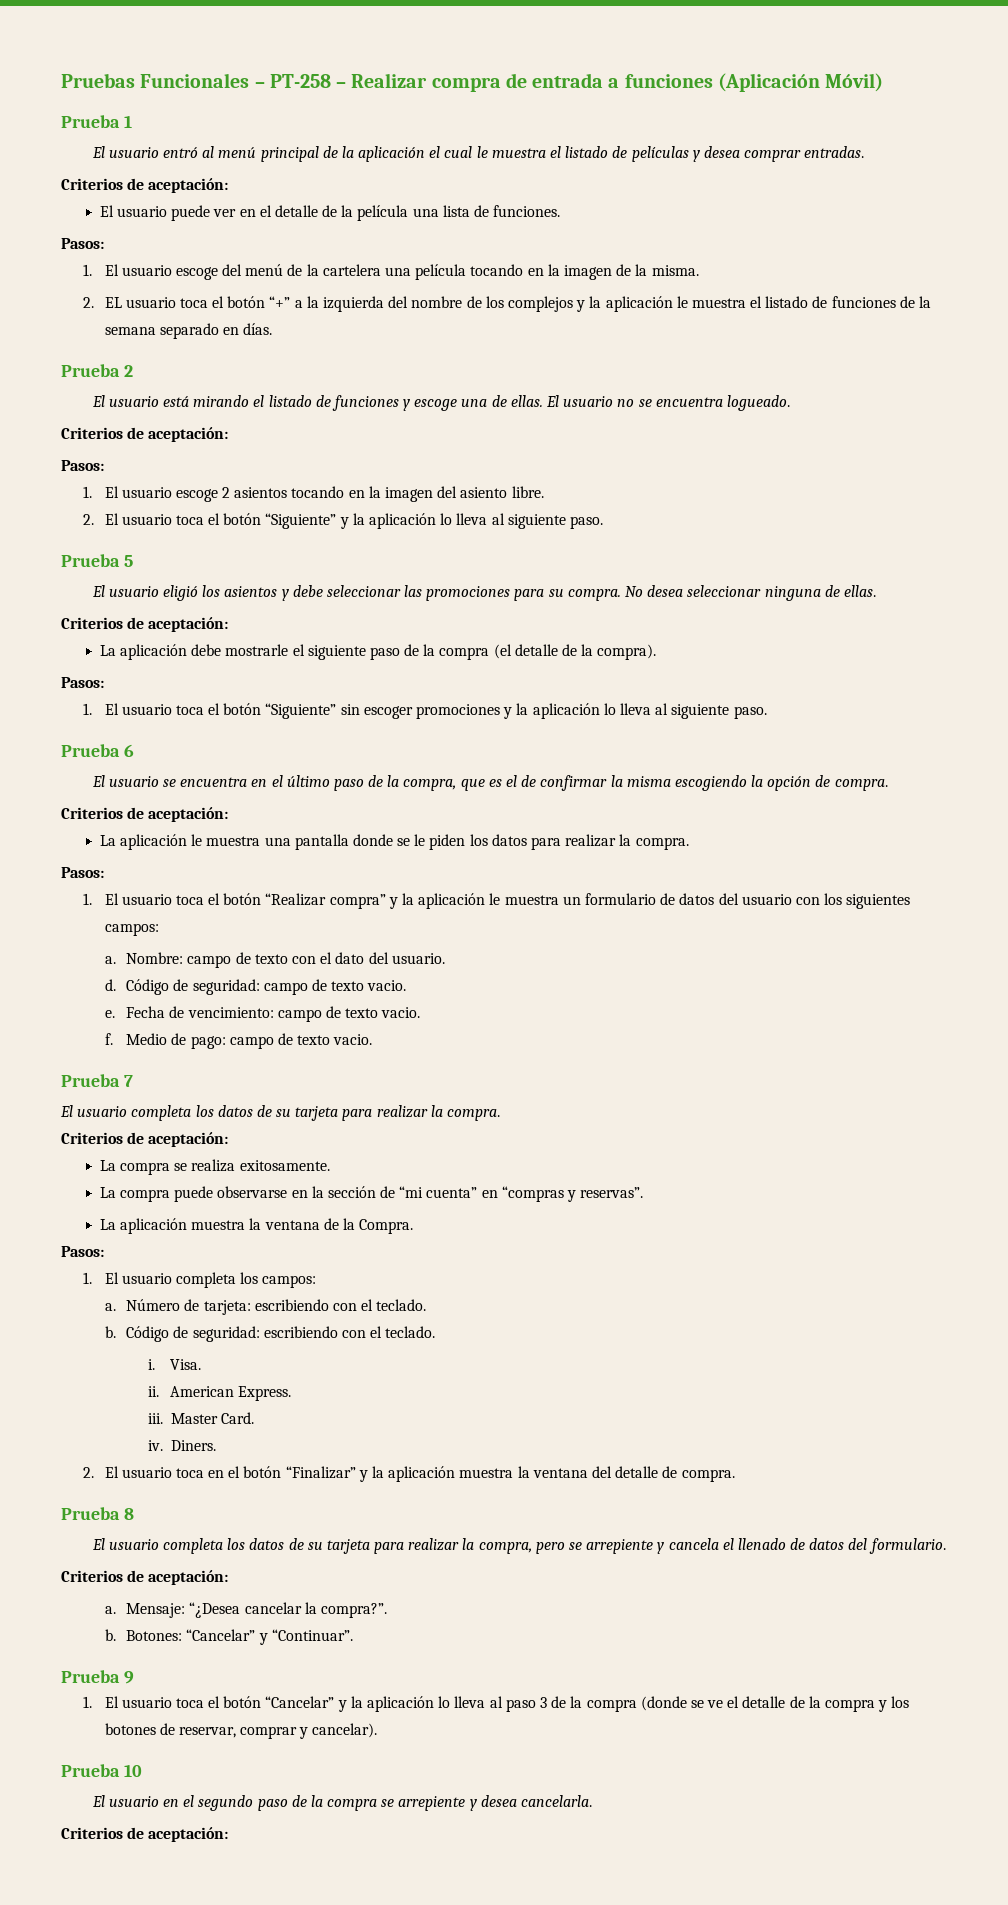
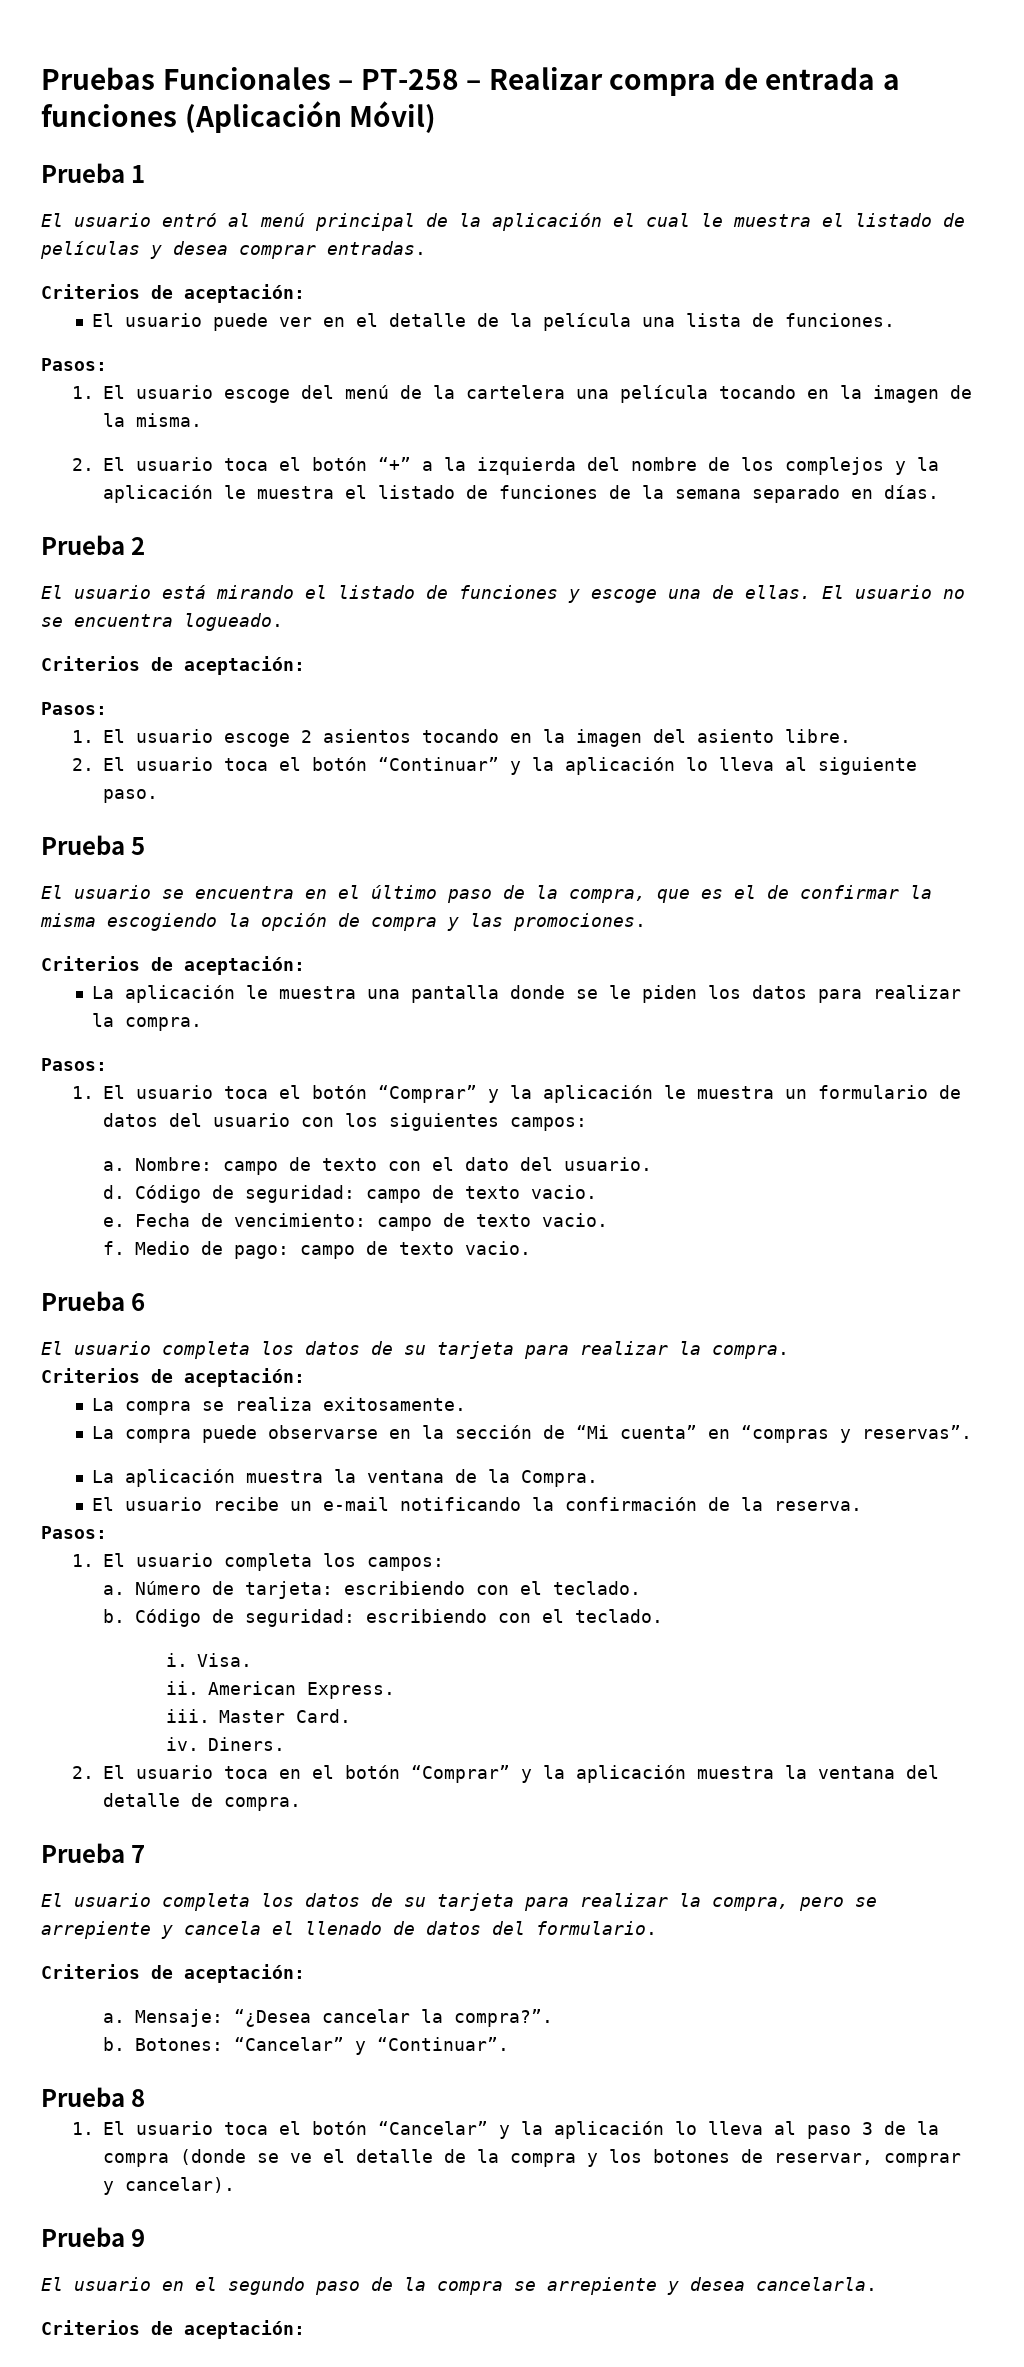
[104,297,122,308] EL -> [103,457,126,471] El
[265,513,337,529] “Siguiente” -> [378,757,500,771] “Continuar”
[91,585,876,601] [61,617,229,632] [99,644,657,660] [61,677,104,688] [82,703,767,719] [61,744,134,757] // El usuario eligió los asientos y debe seleccionar las promociones para su compra. No desea seleccionar ninguna de ellas. // Criterios de aceptación: // La aplicación debe mostrarle el siguiente paso de la compra (el detalle de la compra). // Pasos: // 1. El usuario toca el botón “Siguiente” sin escoger promociones y la aplicación lo lleva al siguiente paso. // Prueba 6 -> (146, 846) none
[834,779,888,791] compra. -> [371,913,646,931] compra y las promociones.
[265,893,386,909] “Realizar compra” -> [378,1085,478,1103] “Comprar”
[123,1075,133,1087] 7 -> [131,1293,146,1311] 6
[399,1186,424,1198] “mi -> [575,1425,609,1439] “Mi
(414, 1226) none -> [91,1497,862,1511] // El usuario recibe un e-mail notificando la confirmación de la reserva.
[285,1466,356,1479] “Finalizar” -> [411,1765,511,1783] “Comprar”
[123,1508,134,1520] 8 -> [131,1845,146,1863] 7
[123,1671,134,1684] 9 -> [131,2089,146,2107] 8
[123,1764,142,1777] 10 -> [131,2229,146,2247] 9

